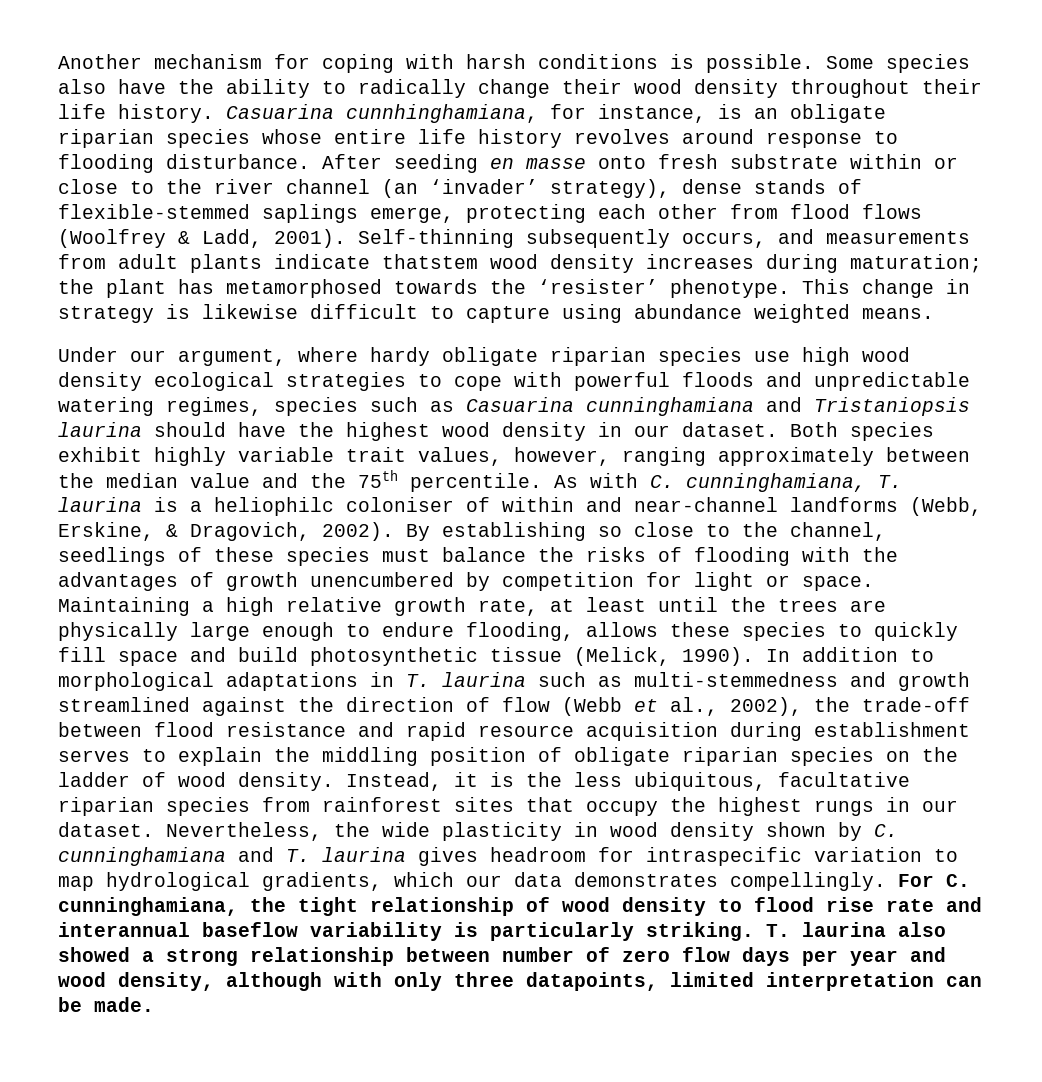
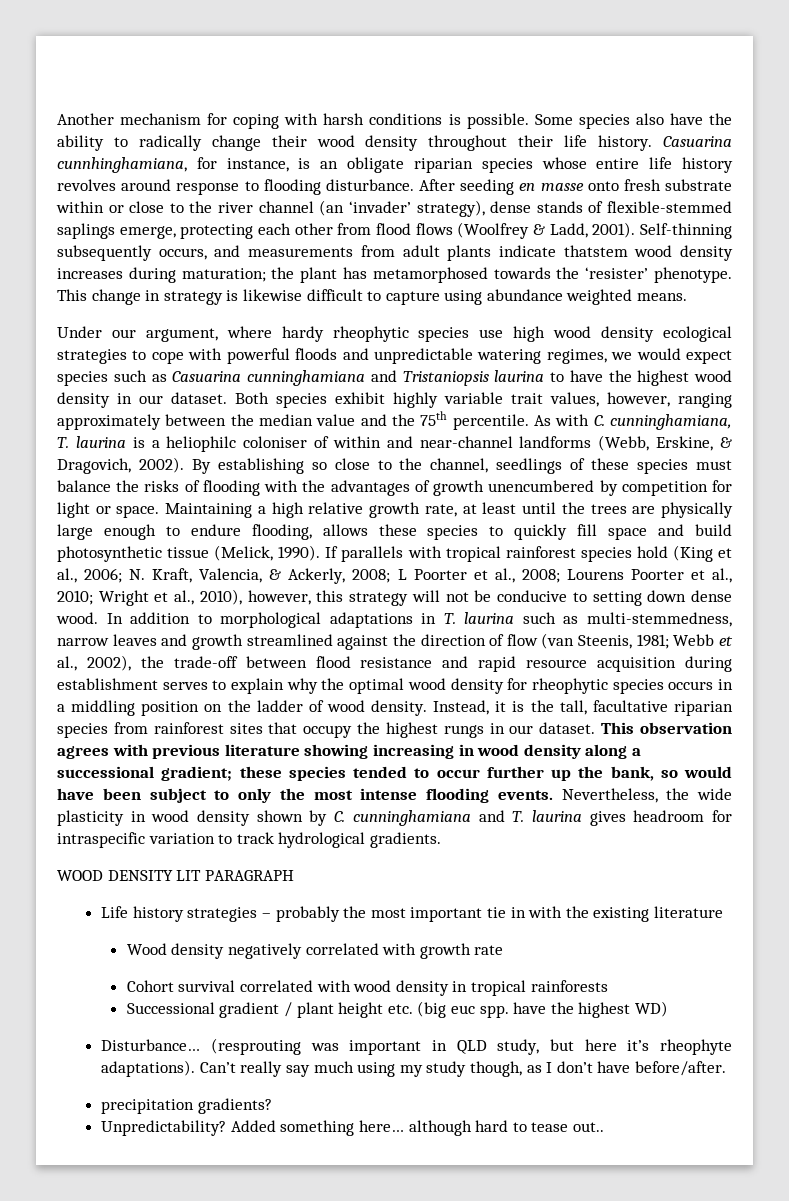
[442,347,646,366] obligate riparian -> [332,326,409,342] rheophytic
(262, 406) none -> [611,348,732,364] we would expect
[154,422,226,437] should -> [550,372,564,382] to
(754, 656) none -> [325,545,732,562] [57,568,732,584] [57,589,733,606] [56,612,98,624] If parallels with tropical rainforest species hold (King et al., 2006; N. Kraft, Valencia, & Ackerly, 2008; L Poorter et al., 2008; Lourens Poorter et al., 2010; Wright et al., 2010), however, this strategy will not be conducive to setting down dense wood.
[634,672,838,687] multi-stemmedness -> [587,612,732,627] [57,634,157,646] multi-stemmedness, narrow leaves
[562,697,622,716] (Webb -> [541,633,715,649] (van Steenis, 1981; Webb
[274,747,874,766] the middling position of obligate riparian species -> [286,678,733,694] [57,700,200,716] why the optimal wood density for rheophytic species occurs in a middling position
[574,772,766,791] less ubiquitous, -> [559,700,587,715] tall,
(154, 829) none -> [601,722,732,734] [57,744,641,759] [57,766,732,781] [57,788,553,803] This observation agrees with previous literature showing increasing in wood density along a successional gradient; these species tended to occur further up the bank, so would have been subject to only the most intense flooding events.
[58,872,970,891] [58,897,982,916] [58,922,946,941] [58,947,946,966] [58,972,982,991] [58,997,154,1012] map hydrological gradients, which our data demonstrates compellingly. For C. cunninghamiana, the tight relationship of wood density to flood rise rate and interannual baseflow variability is particularly striking. T. laurina also showed a strong relationship between number of zero flow days per year and wood density, although with only three datapoints, limited interpretation can be made. -> [236,832,441,848] [57,870,294,881] [101,906,723,922] [126,943,504,959] [126,980,608,996] [126,1001,668,1018] [101,1038,733,1055] [101,1060,726,1077] [101,1098,272,1114] [101,1120,604,1136] track hydrological gradients. // WOOD DENSITY LIT PARAGRAPH // Life history strategies – probably the most important tie in with the existing literature // Wood density negatively correlated with growth rate // Cohort survival correlated with wood density in tropical rainforests // Successional gradient / plant height etc. (big euc spp. have the highest WD) // Disturbance… (resprouting was important in QLD study, but here it’s rheophyte adaptations). Can’t really say much using my study though, as I don’t have before/after. // precipitation gradients? // Unpredictability? Added something here… although hard to tease out..

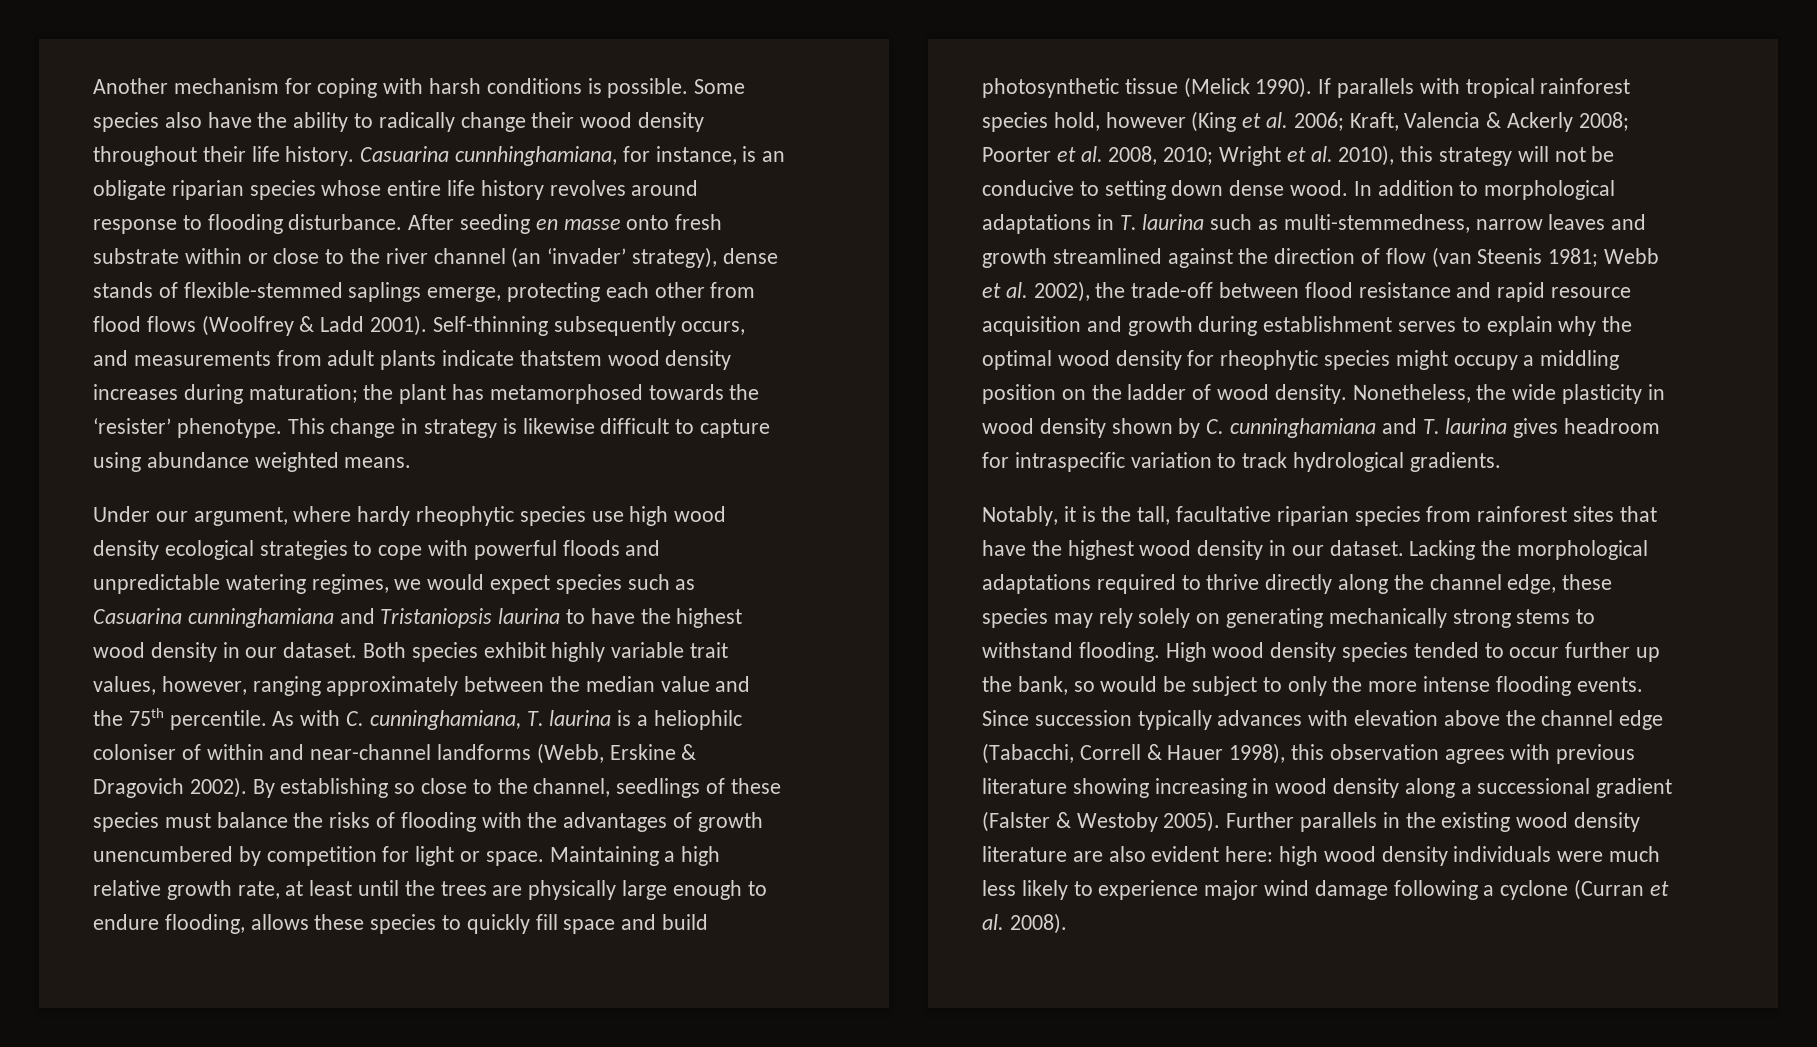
[549,223,588,238] Ladd, -> [320,316,365,332] Ladd
[656,436,732,451] [57,458,131,474] Erskine, & Dragovich, -> [609,744,697,760] [93,778,184,798] Erskine & Dragovich
[214,545,274,561] (Melick, -> [1183,77,1250,98] (Melick
[636,545,732,562] [57,568,732,584] [57,589,311,606] hold (King et al., 2006; N. Kraft, Valencia, & Ackerly, 2008; L Poorter et al., 2008; Lourens Poorter et al., 2010; Wright et al., 2010), however, -> [1053,111,1629,132] [982,145,1395,166] hold, however (King et al. 2006; Kraft, Valencia & Ackerly 2008; Poorter et al. 2008, 2010; Wright et al. 2010),
[578,635,633,649] Steenis, -> [1477,248,1543,264] Steenis
[57,656,77,671] al., -> [1005,282,1028,298] al.
(677, 664) none -> [1086,316,1193,336] and growth
[668,679,733,690] occurs in -> [1395,350,1518,370] might occupy
[433,700,733,716] [57,722,732,738] [57,744,641,759] [57,766,732,781] [57,788,658,803] Instead, it is the tall, facultative riparian species from rainforest sites that occupy the highest rungs in our dataset. This observation agrees with previous literature showing increasing in wood density along a successional gradient; these species tended to occur further up the bank, so would have been subject to only the most intense flooding events. Nevertheless, -> [1352,384,1471,403] Nonetheless,
[57,870,294,881] [101,906,723,922] [126,943,504,959] [126,980,608,996] [126,1001,668,1018] [101,1038,733,1055] [101,1060,726,1077] [101,1098,272,1114] [101,1120,604,1136] WOOD DENSITY LIT PARAGRAPH // Life history strategies – probably the most important tie in with the existing literature // Wood density negatively correlated with growth rate // Cohort survival correlated with wood density in tropical rainforests // Successional gradient / plant height etc. (big euc spp. have the highest WD) // Disturbance… (resprouting was important in QLD study, but here it’s rheophyte adaptations). Can’t really say much using my study though, as I don’t have before/after. // precipitation gradients? // Unpredictability? Added something here… although hard to tease out.. -> [982,506,1657,526] [982,540,1649,560] [982,574,1613,594] [982,608,1596,628] [982,642,1661,662] [982,676,1643,696] [982,710,1664,730] [982,743,1636,764] [982,778,1673,798] [982,811,1641,832] [982,846,1661,866] [982,879,1669,900] [982,913,1067,934] Notably, it is the tall, facultative riparian species from rainforest sites that have the highest wood density in our dataset. Lacking the morphological adaptations required to thrive directly along the channel edge, these species may rely solely on generating mechanically strong stems to withstand flooding. High wood density species tended to occur further up the bank, so would be subject to only the more intense flooding events. Since succession typically advances with elevation above the channel edge (Tabacchi, Correll & Hauer 1998), this observation agrees with previous literature showing increasing in wood density along a successional gradient (Falster & Westoby 2005). Further parallels in the existing wood density literature are also evident here: high wood density individuals were much less likely to experience major wind damage following a cyclone (Curran et al. 2008).

